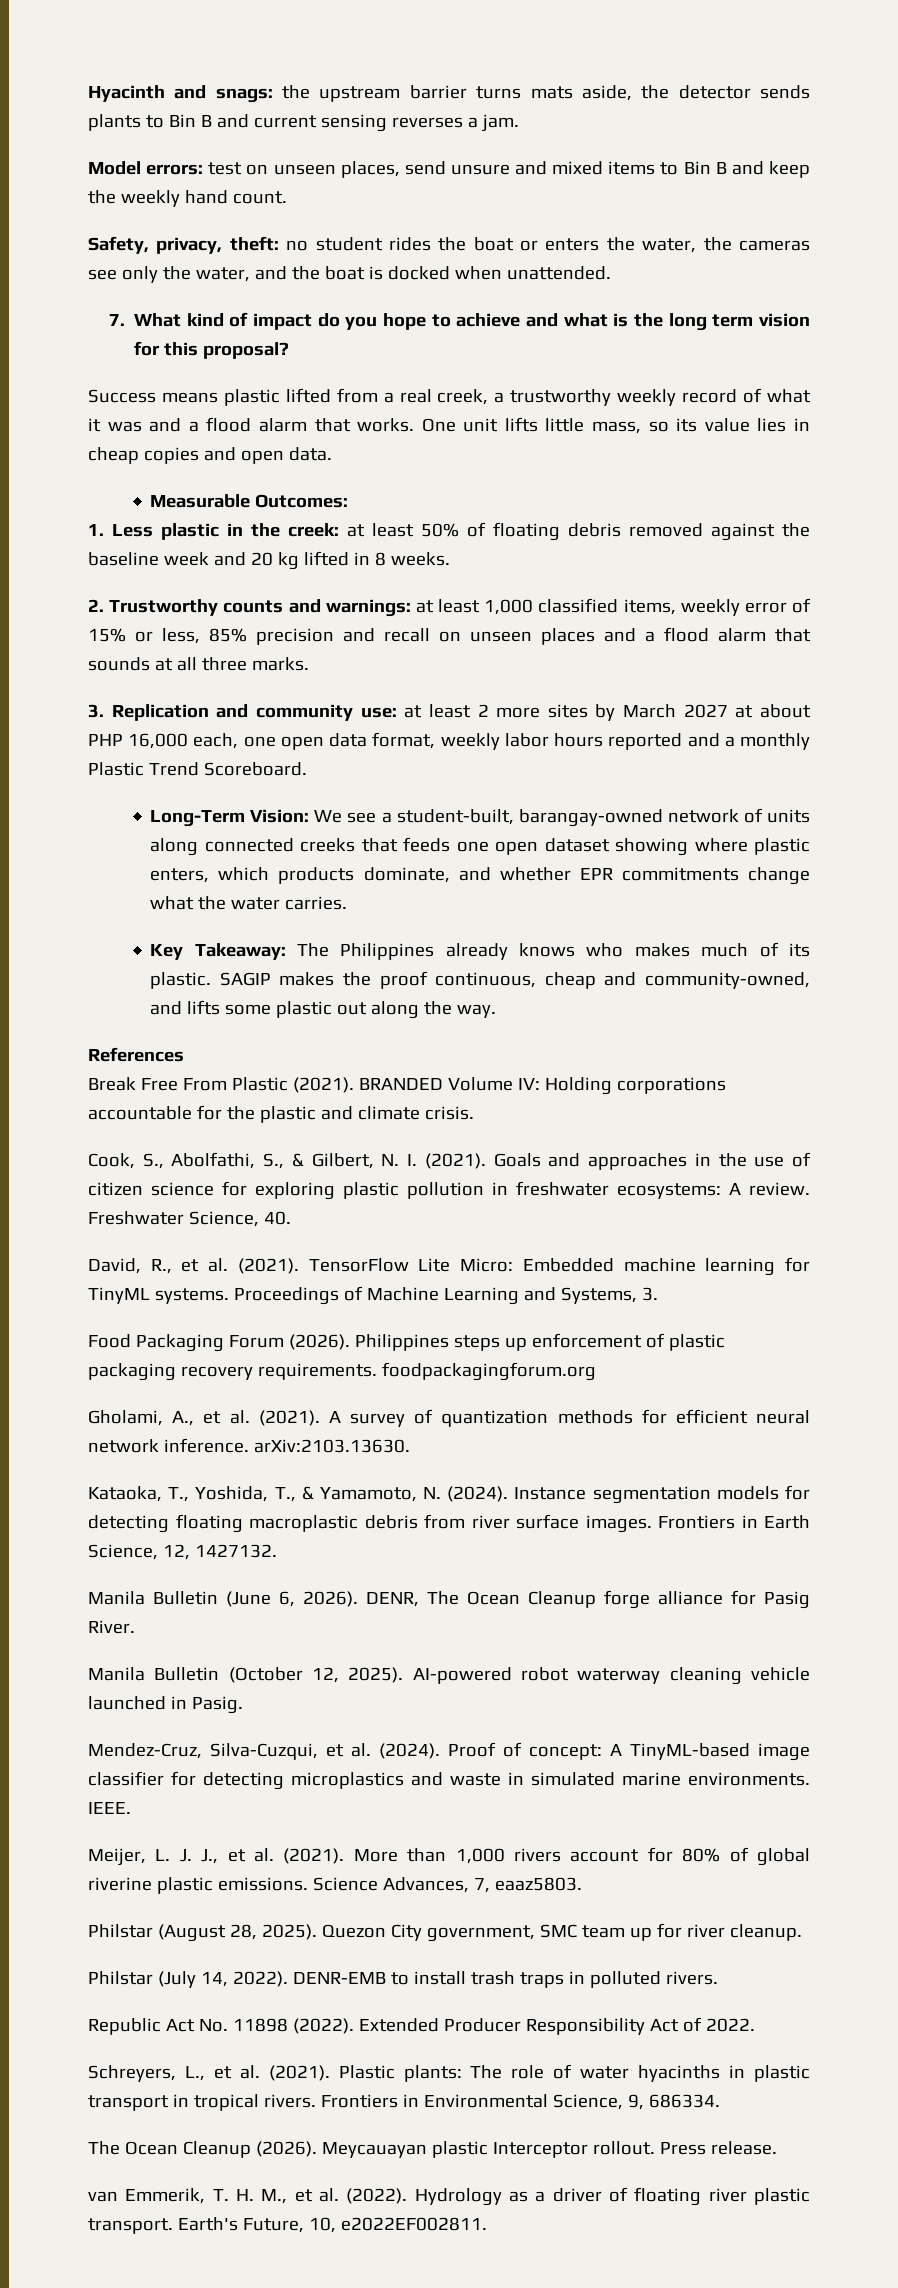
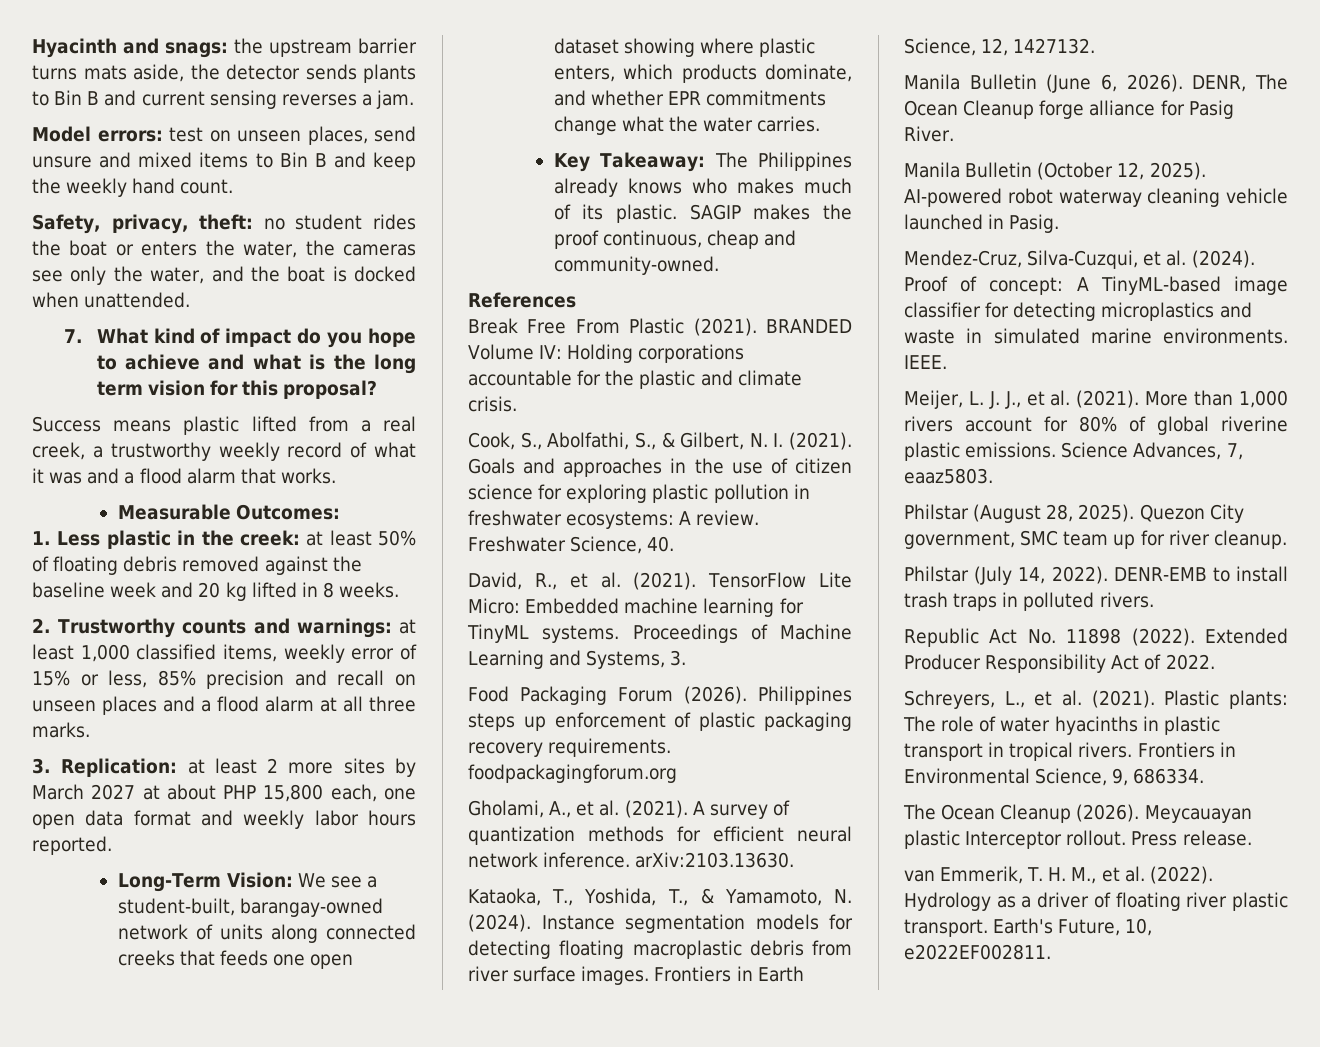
[421,417,811,434] [88,447,332,464] One unit lifts little mass, so its value lies in cheap copies and open data. -> (336, 476) none
[775,628,811,642] [88,657,150,671] that sounds -> (314, 704) none
[111,704,397,721] Replication and community use: -> [61,758,178,777] Replication:
[128,733,189,749] 16,000 -> [263,784,324,802] 15,800
[372,732,436,749] format, -> [133,810,233,826] format and
[608,733,811,750] [88,762,307,776] reported and a monthly Plastic Trend Scoreboard. -> [32,836,112,855] reported.
[644,972,810,989] [150,1000,497,1019] community-owned, and lifts some plastic out along the way. -> [553,256,719,275] community-owned.

